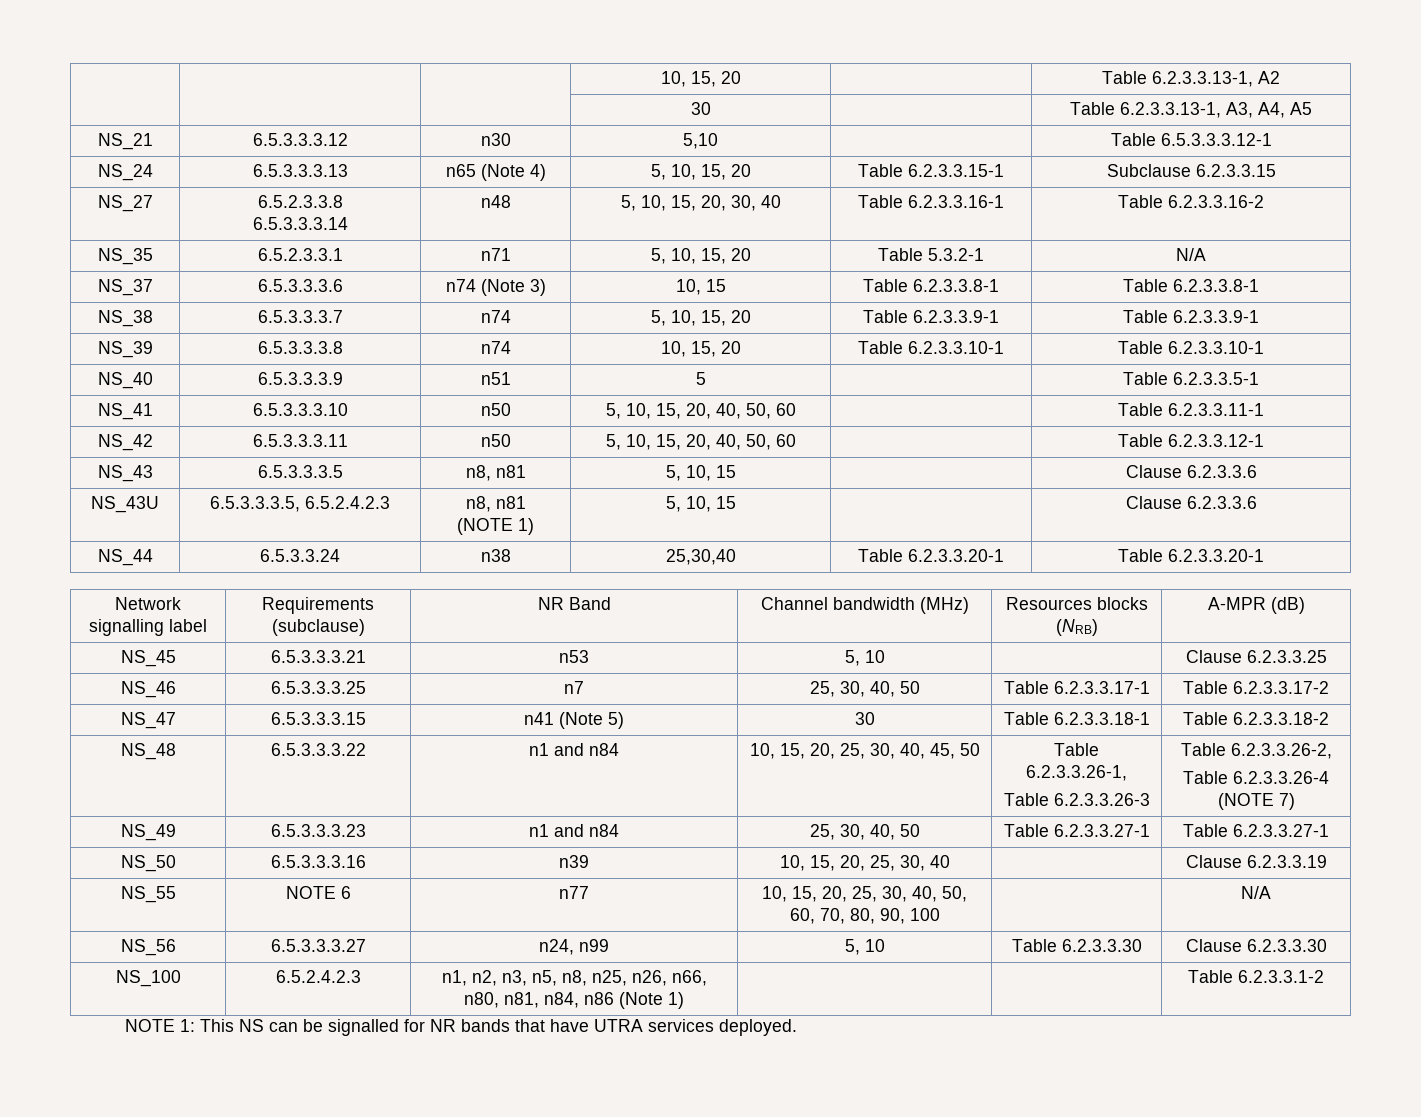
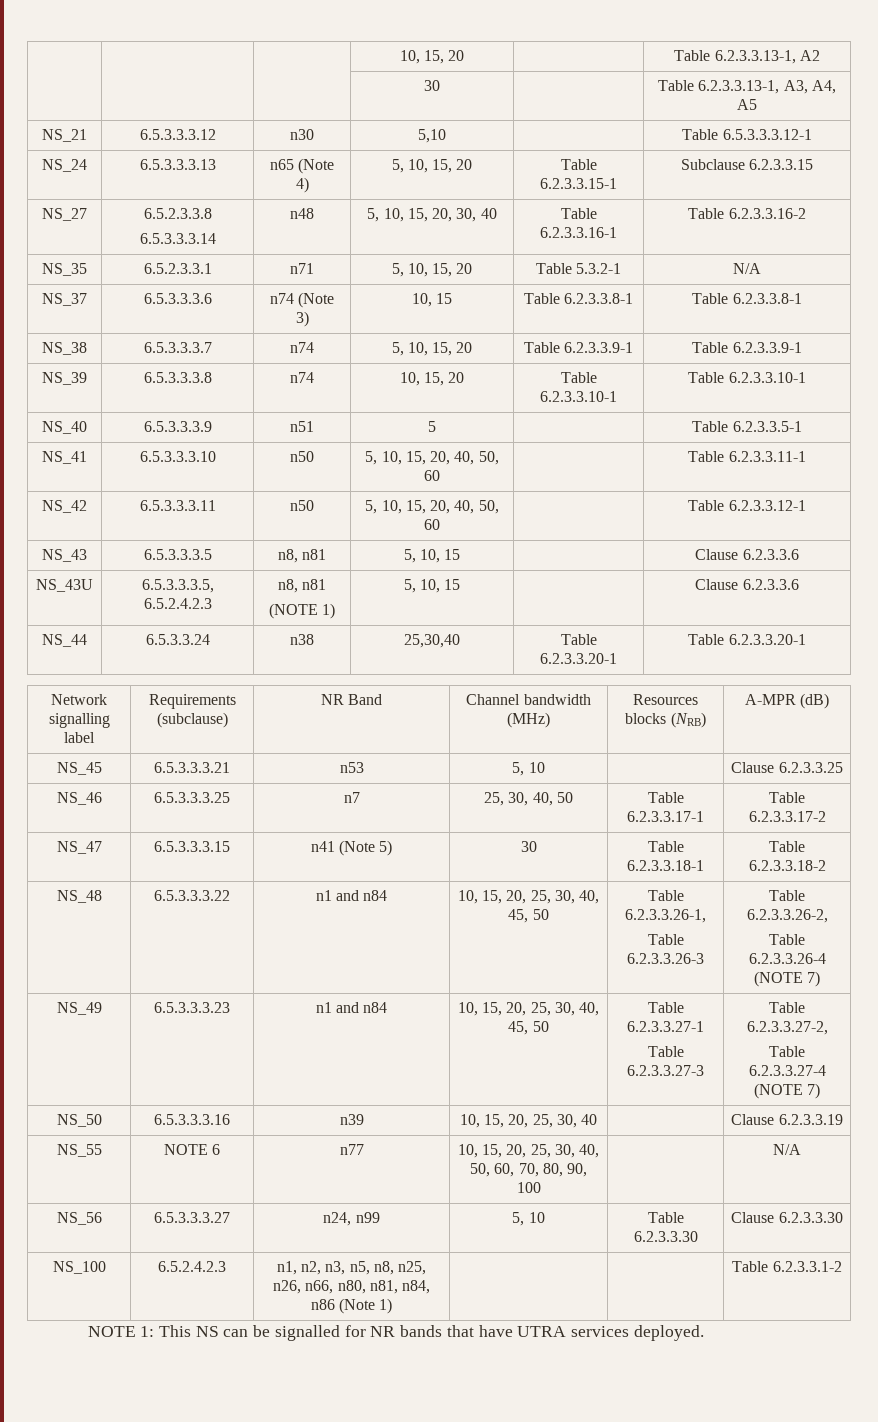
[809,824,895,840] 25, 30, 40, -> [457,1002,600,1016] [508,1021,529,1035] 10, 15, 20, 25, 30, 40, 45,
[1182,824,1329,837] | Table 6.2.3.3.27-1 -> [647,1046,684,1057] [627,1065,704,1076] [769,1002,805,1013] [746,1021,828,1035] [769,1046,805,1057] [748,1065,826,1076] [753,1083,821,1099] // Table 6.2.3.3.27-3 | Table 6.2.3.3.27-2, // Table 6.2.3.3.27-4 (NOTE 7)

